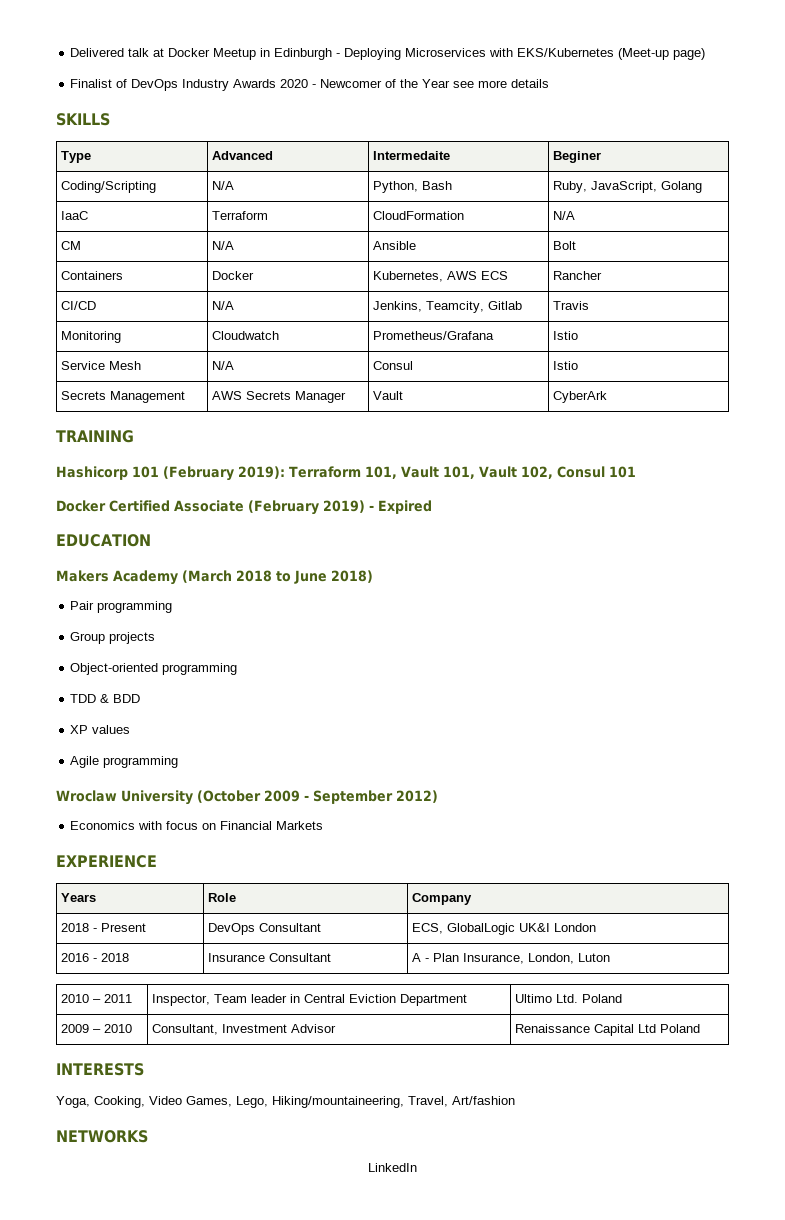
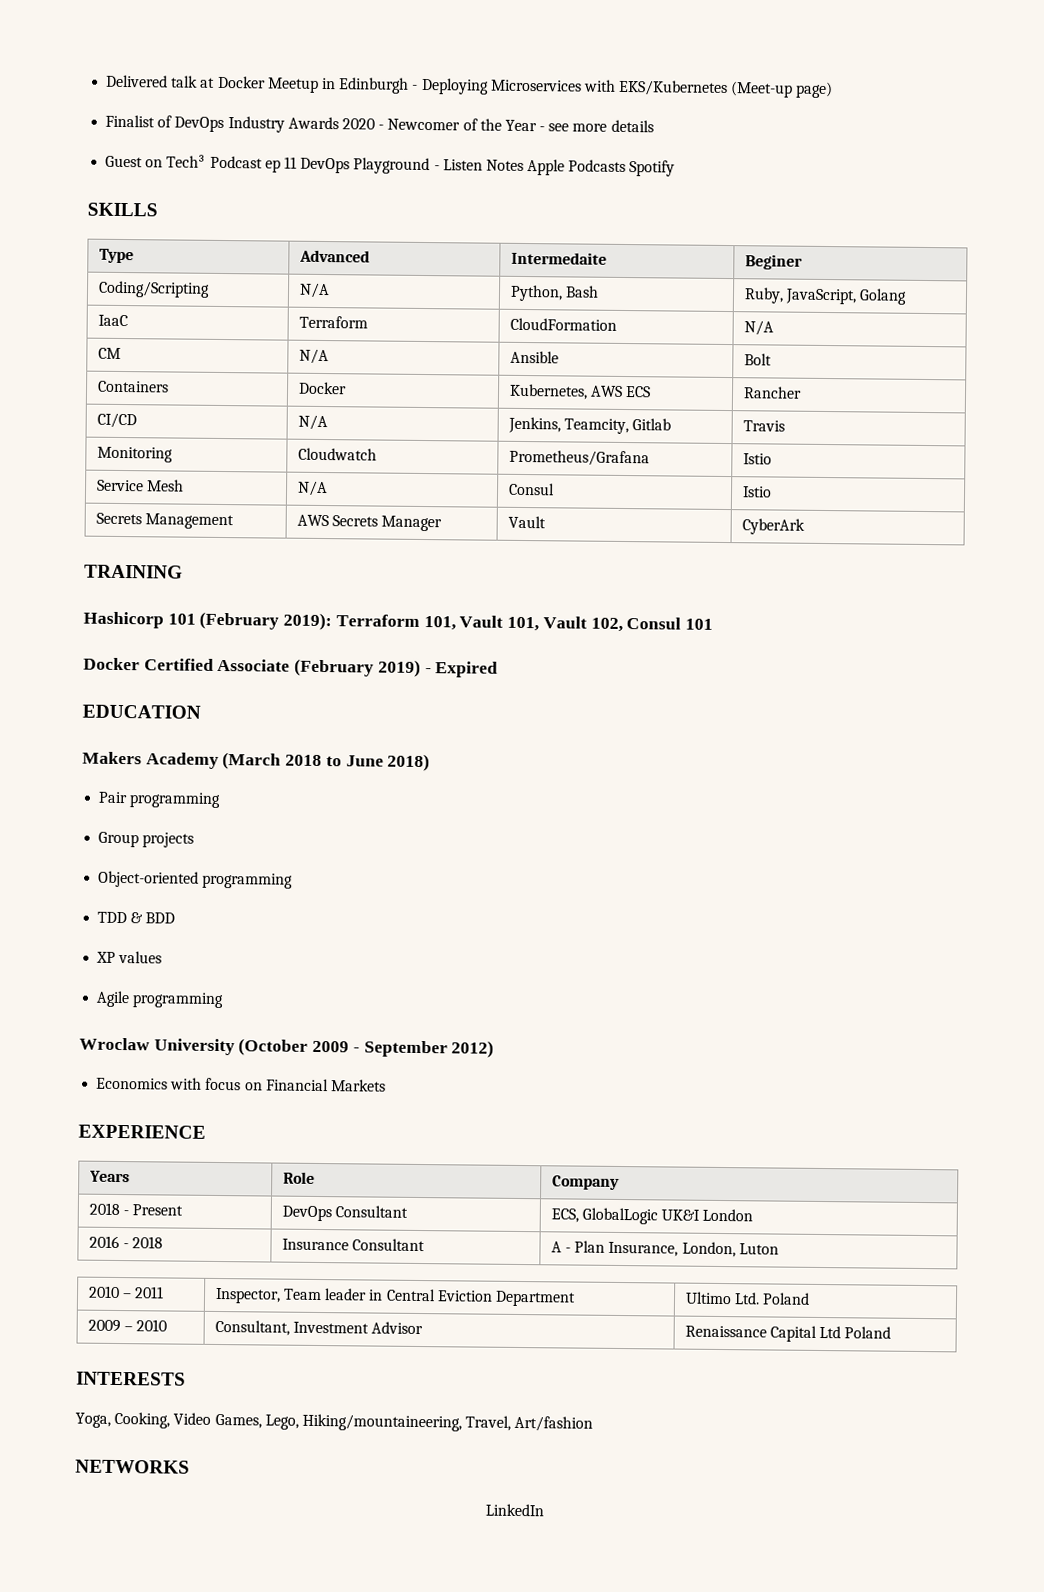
(451, 83) none -> [539,126,546,132] -
(550, 83) none -> [105,154,676,177] // Guest on Tech³ Podcast ep 11 DevOps Playground - Listen Notes Apple Podcasts Spotify

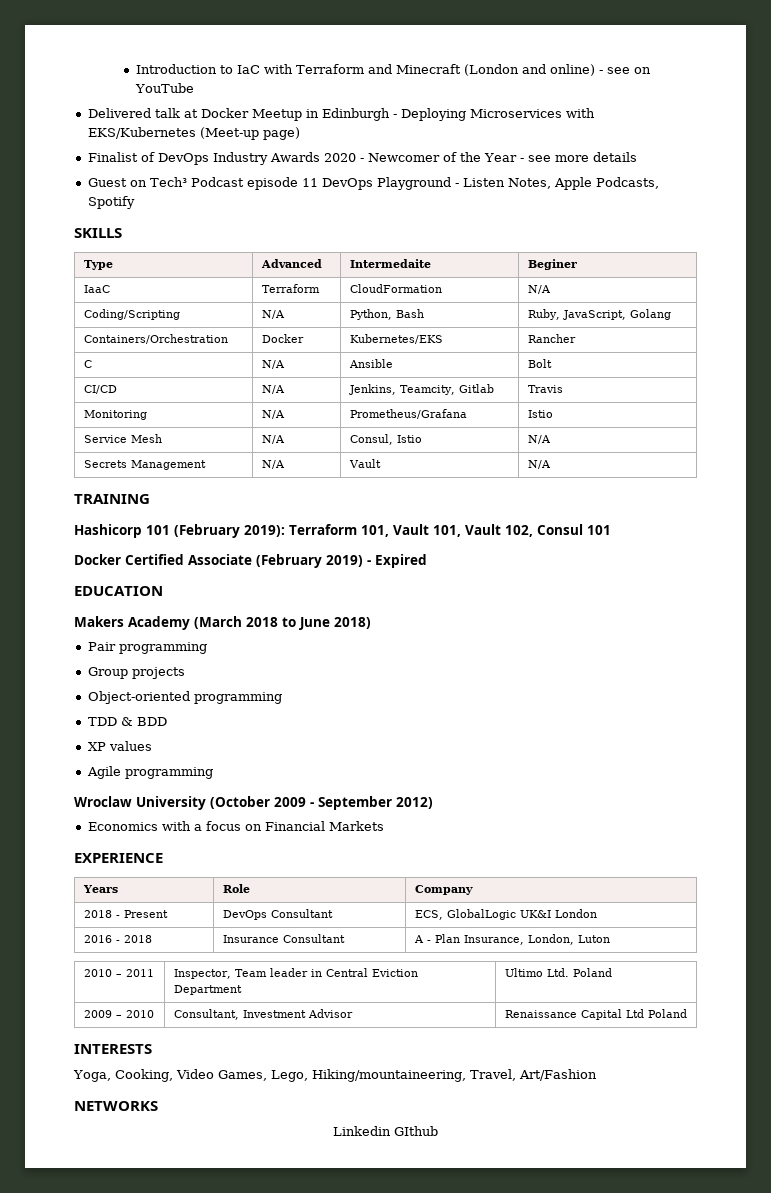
(106, 81) none -> [135,64,651,76] [134,83,194,93] Introduction to IaC with Terraform and Minecraft (London and online) - see on YouTube //
[264,159,281,173] ep -> [246,177,298,190] episode
[485,159,627,176] Notes Apple Podcasts -> [507,177,659,190] Notes, Apple Podcasts,
(803, 262) none -> [83,285,110,293] [261,284,320,293] [349,284,442,293] [527,285,551,294] // IaaC | Terraform | CloudFormation | N/A
[97,314,128,327] [298,315,368,329] [509,317,617,331] [743,320,774,336] [97,347,121,359] [298,348,329,365] [509,350,559,364] [743,353,772,366] [97,380,169,393] [297,381,347,395] [508,383,652,400] [742,386,802,399] IaaC | Terraform | CloudFormation | N/A // CM | N/A | Ansible | Bolt // Containers | Docker | Kubernetes, AWS ECS | Rancher -> [83,334,228,344] [261,334,304,343] [349,334,443,344] [527,334,576,343] [83,360,92,368] [261,360,285,369] [348,359,393,368] [527,359,552,368] Containers/Orchestration | Docker | Kubernetes/EKS | Rancher // C | N/A | Ansible | Bolt
[297,447,377,461] Cloudwatch -> [261,410,285,419] N/A
[507,482,555,496] [741,486,772,498] Consul | Istio -> [349,434,422,445] [527,435,551,444] Consul, Istio | N/A
[296,514,443,532] AWS Secrets Manager -> [261,460,285,469] N/A
[741,518,805,535] CyberArk -> [527,460,551,469] N/A
(203, 1083) none -> [193,824,202,831] a
[514,1415,594,1432] Art/fashion -> [518,1069,597,1081] Art/Fashion
[485,1503,544,1517] LinkedIn -> [333,1126,438,1136] Linkedin GIthub

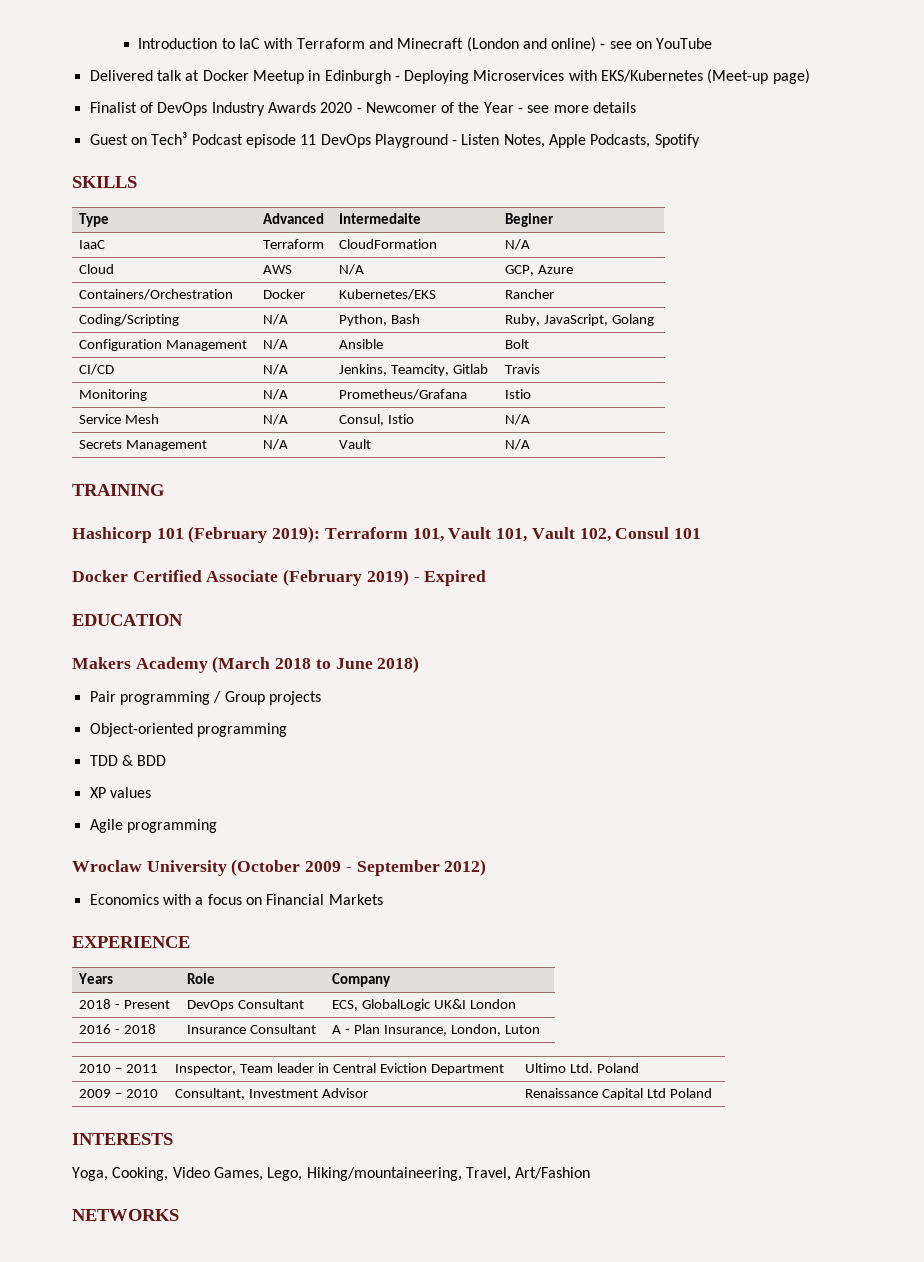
(551, 289) none -> [79,264,115,274] [263,265,293,274] [339,264,365,275] [505,265,573,276] [79,289,234,300] [263,289,306,299] [339,289,437,300] [505,289,555,299] // Cloud | AWS | N/A | GCP, Azure // Containers/Orchestration | Docker | Kubernetes/EKS | Rancher
[83,334,228,344] [261,334,304,343] [349,334,443,344] [527,334,576,343] [83,360,92,368] Containers/Orchestration | Docker | Kubernetes/EKS | Rancher // C -> [79,339,247,351] Configuration Management
(207, 648) // -> [213,691,222,703] /
[333,1126,438,1136] // Linkedin GIthub -> (179, 1215) none

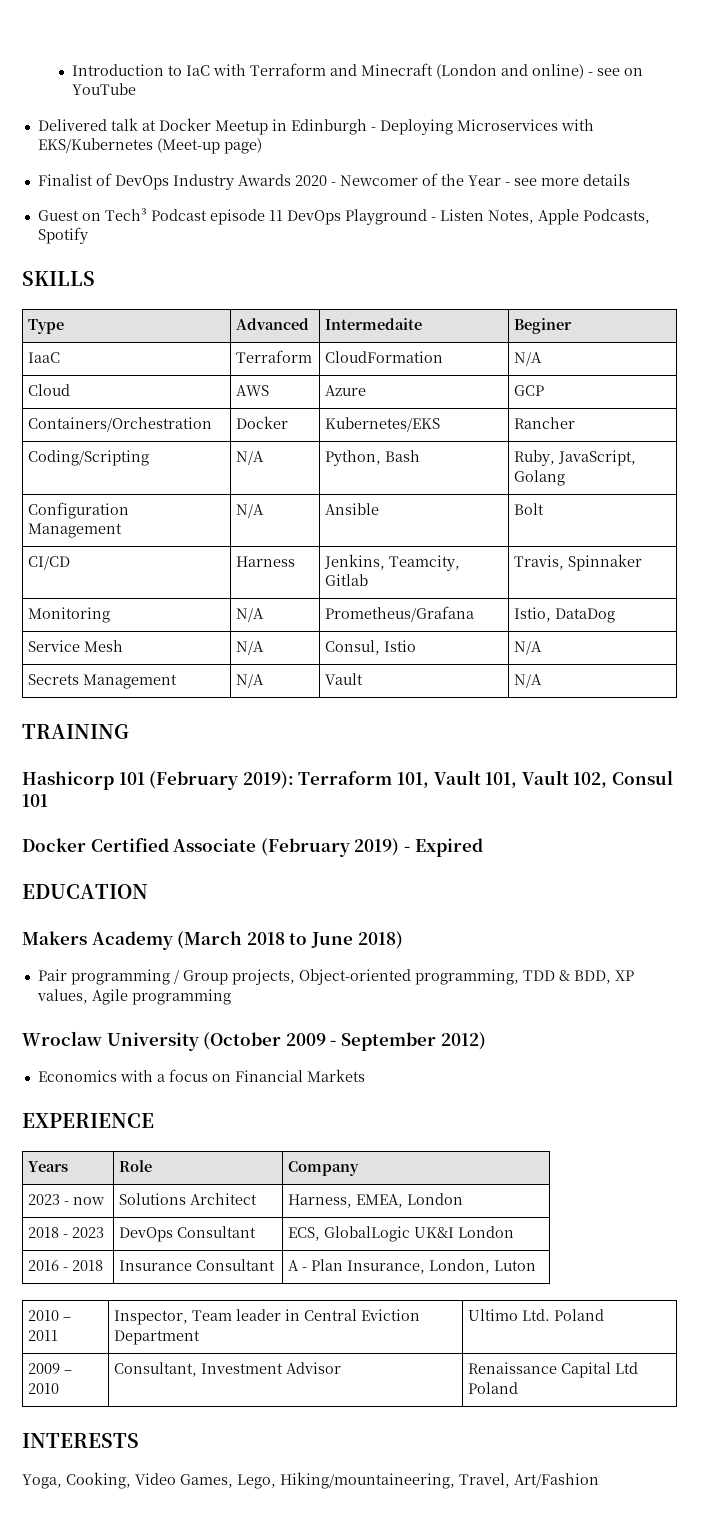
[339,264,365,275] [505,265,573,276] N/A | GCP, Azure -> [325,385,367,396] [514,385,545,396] Azure | GCP
[263,364,289,375] N/A -> [236,556,296,567] Harness
[505,364,541,374] Travis -> [514,554,643,571] Travis, Spinnaker
[505,389,532,399] Istio -> [514,607,616,623] Istio, DataDog
[268,691,321,705] [89,723,287,737] [89,755,167,766] [89,787,151,798] projects // Object-oriented programming // TDD & BDD // XP values // -> [231,969,634,985] [36,989,88,1004] projects, Object-oriented programming, TDD & BDD, XP values,
(392, 980) none -> [28,1194,106,1205] [119,1193,258,1205] [288,1193,464,1208] // 2023 - now | Solutions Architect | Harness, EMEA, London
[123,1000,170,1009] Present -> [72,1227,105,1238] 2023
[72,1209,179,1221] // NETWORKS -> (599, 1480) none

